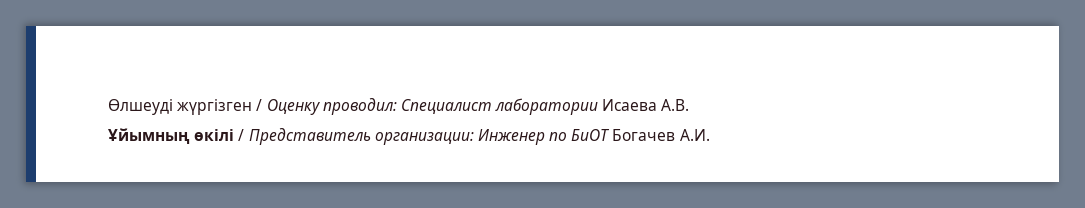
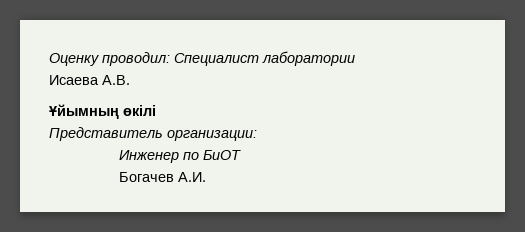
[108,99,263,115] Өлшеуді жүргізген / -> (49, 59) none
(599, 106) none -> (355, 58) //
[238,129,245,141] / -> (156, 110) //
(474, 138) none -> (257, 135) //
(611, 135) none -> (242, 155) //

